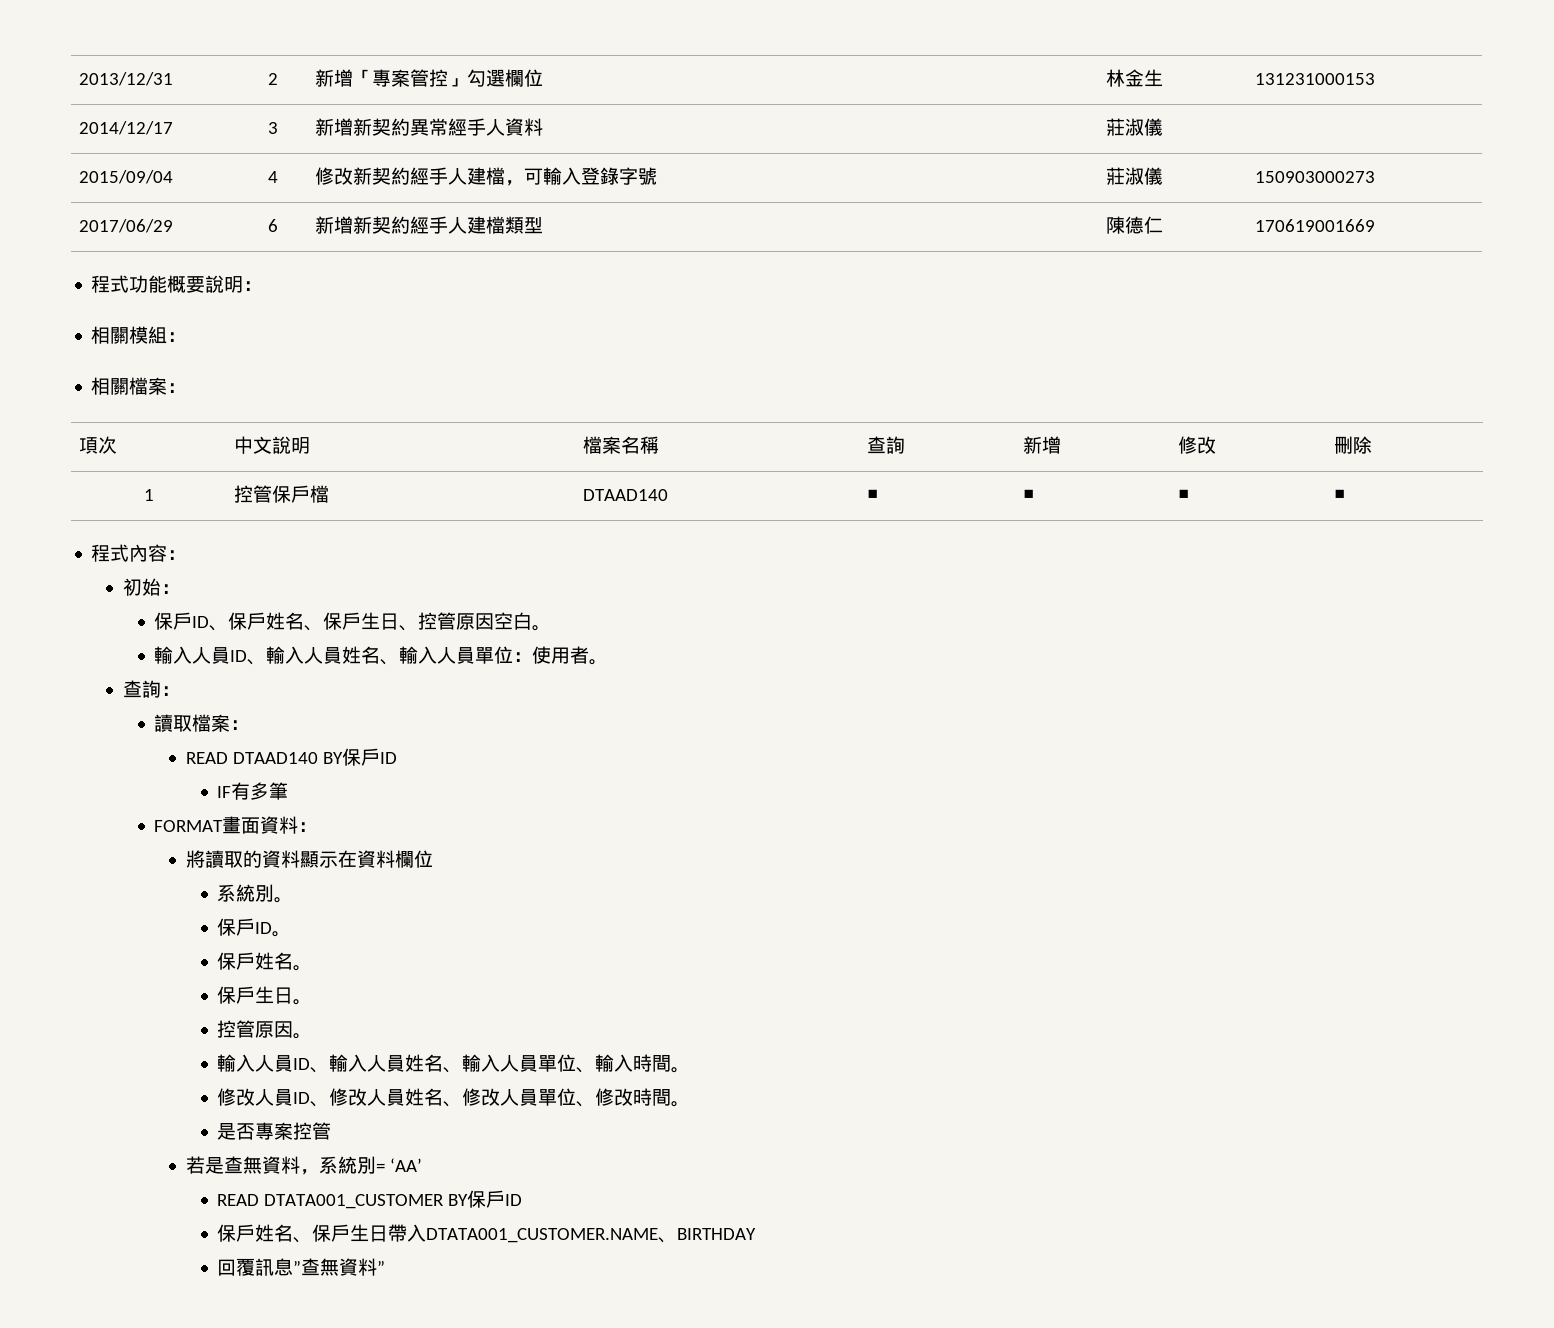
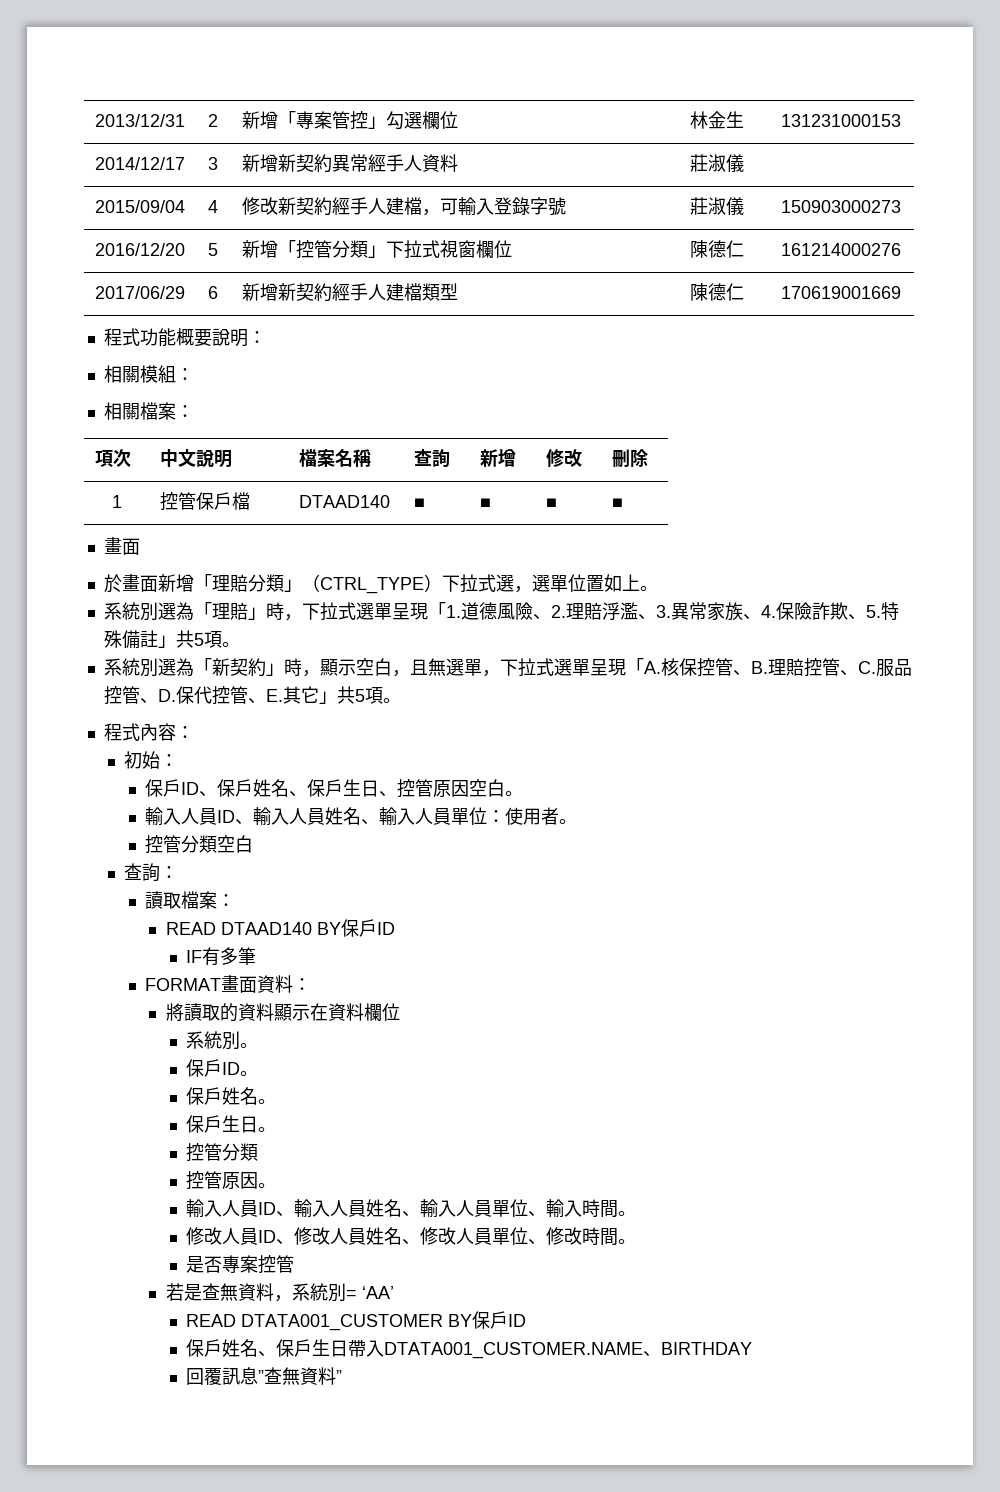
(1375, 177) none -> [95,243,186,256] [208,243,219,256] [242,240,513,259] [690,240,745,258] [781,243,902,256] // 2016/12/20 | 5 | 新增「控管分類」下拉式視窗欄位 | 陳德仁 | 161214000276
(1345, 495) none -> [103,537,140,555] [103,574,658,594] [103,602,899,621] [103,630,240,649] [103,658,912,677] [103,686,401,705] // 畫面 // 於畫面新增「理賠分類」（CTRL_TYPE）下拉式選，選單位置如上。 // 系統別選為「理賠」時，下拉式選單呈現「1.道德風險、2.理賠浮濫、3.異常家族、4.保險詐欺、5.特殊備註」共5項。 // 系統別選為「新契約」時，顯示空白，且無選單，下拉式選單呈現「A.核保控管、B.理賠控管、C.服品控管、D.保代控管、E.其它」共5項。
(609, 662) none -> [144,835,253,854] // 控管分類空白
(313, 1002) none -> [186,1143,259,1162] // 控管分類

